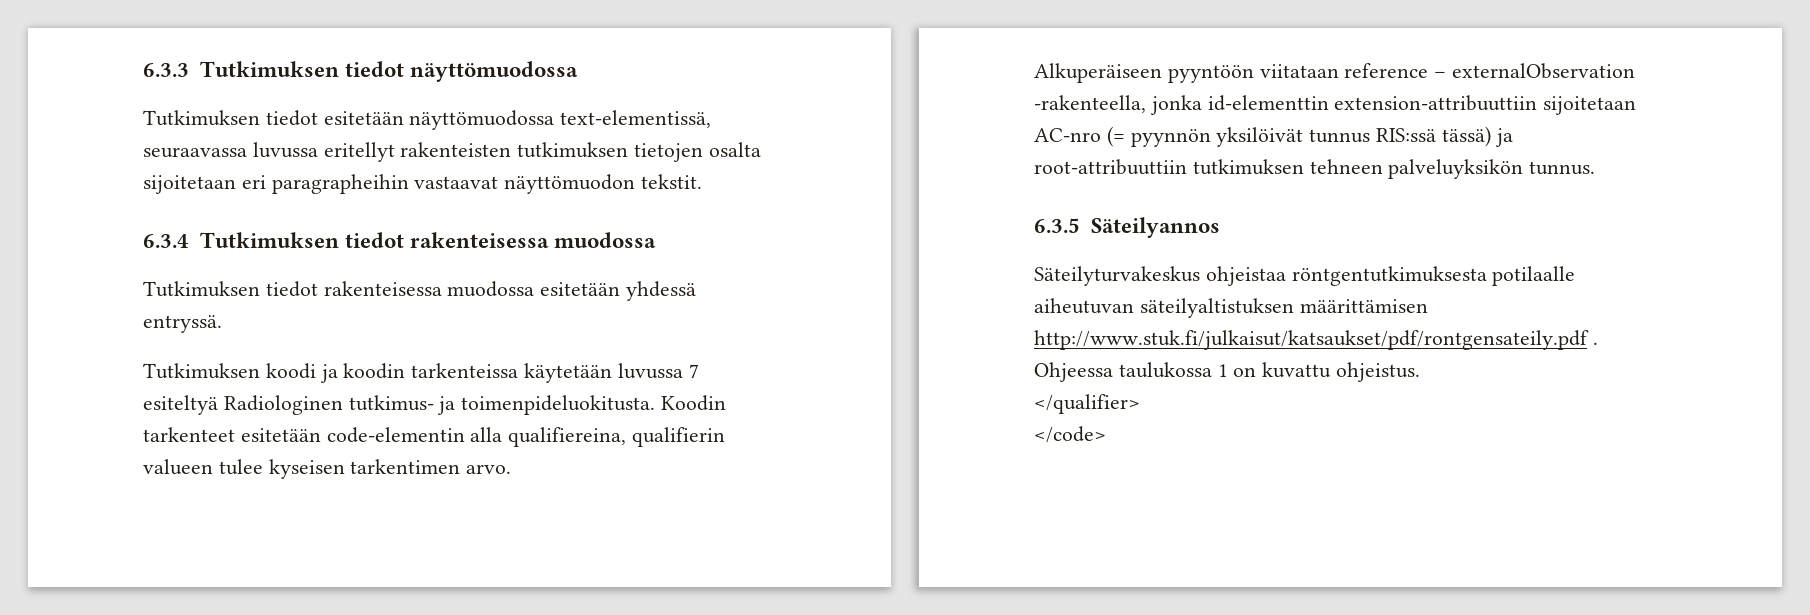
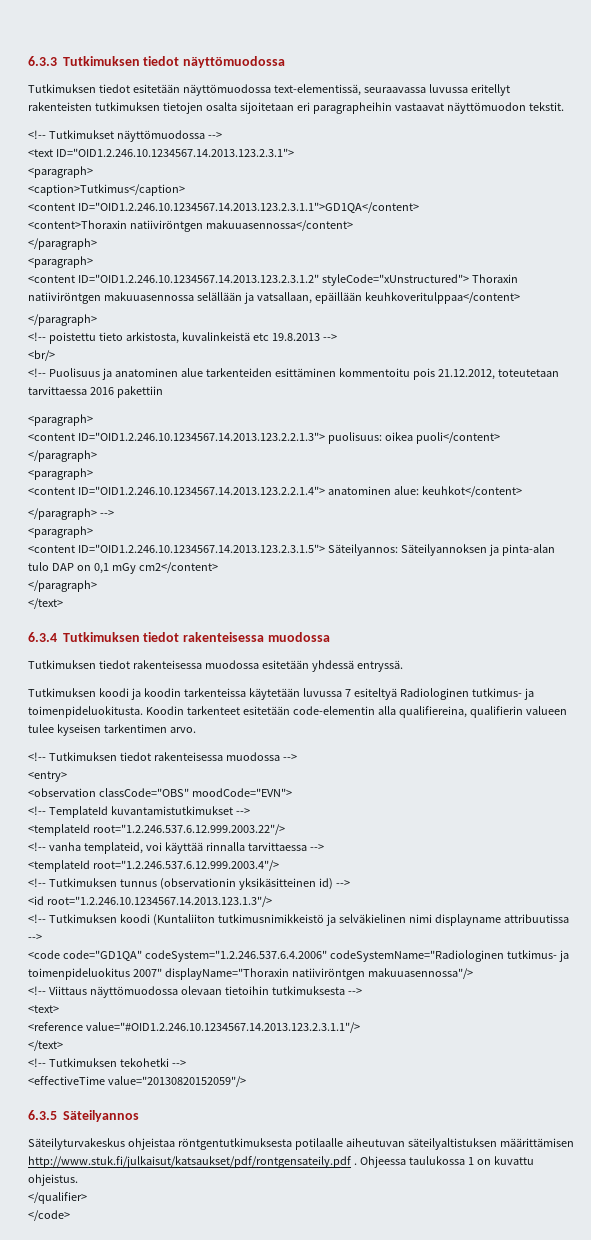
(703, 181) none -> [28,130,222,142] [28,148,294,157] [28,166,93,178] [28,184,185,196] [28,202,419,213] [28,220,353,232] [28,238,97,250] [28,256,93,268] [28,274,518,286] [28,292,520,304] [28,314,97,326] [28,332,337,344] [28,350,55,361] [28,368,559,380] [28,386,163,398] [28,414,93,426] [28,432,500,444] [28,450,97,462] [28,468,93,480] [28,486,522,497] [28,508,114,520] [28,526,93,538] [28,544,555,556] [28,562,218,574] [28,580,97,592] [28,598,63,609] // <!-- Tutkimukset näyttömuodossa --> // <text ID="OID1.2.246.10.1234567.14.2013.123.2.3.1"> // <paragraph> // <caption>Tutkimus</caption> // <content ID="OID1.2.246.10.1234567.14.2013.123.2.3.1.1">GD1QA</content> // <content>Thoraxin natiiviröntgen makuuasennossa</content> // </paragraph> // <paragraph> // <content ID="OID1.2.246.10.1234567.14.2013.123.2.3.1.2" styleCode="xUnstructured"> Thoraxin natiiviröntgen makuuasennossa selällään ja vatsallaan, epäillään keuhkoveritulppaa</content> // </paragraph> // <!-- poistettu tieto arkistosta, kuvalinkeistä etc 19.8.2013 --> // <br/> // <!-- Puolisuus ja anatominen alue tarkenteiden esittäminen kommentoitu pois 21.12.2012, toteutetaan tarvittaessa 2016 pakettiin // <paragraph> // <content ID="OID1.2.246.10.1234567.14.2013.123.2.2.1.3"> puolisuus: oikea puoli</content> // </paragraph> // <paragraph> // <content ID="OID1.2.246.10.1234567.14.2013.123.2.2.1.4"> anatominen alue: keuhkot</content> // </paragraph> --> // <paragraph> // <content ID="OID1.2.246.10.1234567.14.2013.123.2.3.1.5"> Säteilyannos: Säteilyannoksen ja pinta-alan tulo DAP on 0,1 mGy cm2</content> // </paragraph> // </text>
[1034,63,1636,83] [1034,95,1637,115] [1034,126,1513,147] [1034,159,1596,179] Alkuperäiseen pyyntöön viitataan reference – externalObservation -rakenteella, jonka id-elementtin extension-attribuuttiin sijoitetaan AC-nro (= pyynnön yksilöivät tunnus RIS:ssä tässä) ja root-attribuuttiin tutkimuksen tehneen palveluyksikön tunnus. -> [28,752,297,761] [28,771,67,782] [28,788,292,797] [28,806,250,818] [28,824,285,836] [28,842,324,854] [28,860,279,872] [28,878,350,890] [28,896,272,907] [28,914,569,926] [28,934,42,941] [28,950,569,962] [28,968,473,980] [28,986,362,998] [28,1005,59,1013] [28,1022,360,1033] [28,1040,63,1051] [28,1058,186,1067] [28,1076,246,1087] <!-- Tutkimuksen tiedot rakenteisessa muodossa --> // <entry> // <observation classCode="OBS" moodCode="EVN"> // <!-- TemplateId kuvantamistutkimukset --> // <templateId root="1.2.246.537.6.12.999.2003.22"/> // <!-- vanha templateid, voi käyttää rinnalla tarvittaessa --> // <templateId root="1.2.246.537.6.12.999.2003.4"/> // <!-- Tutkimuksen tunnus (observationin yksikäsitteinen id) --> // <id root="1.2.246.10.1234567.14.2013.123.1.3"/> // <!-- Tutkimuksen koodi (Kuntaliiton tutkimusnimikkeistö ja selväkielinen nimi displayname attribuutissa --> // <code code="GD1QA" codeSystem="1.2.246.537.6.4.2006" codeSystemName="Radiologinen tutkimus- ja toimenpideluokitus 2007" displayName="Thoraxin natiiviröntgen makuuasennossa"/> // <!-- Viittaus näyttömuodossa olevaan tietoihin tutkimuksesta --> // <text> // <reference value="#OID1.2.246.10.1234567.14.2013.123.2.3.1.1"/> // </text> // <!-- Tutkimuksen tekohetki --> // <effectiveTime value="20130820152059"/>

